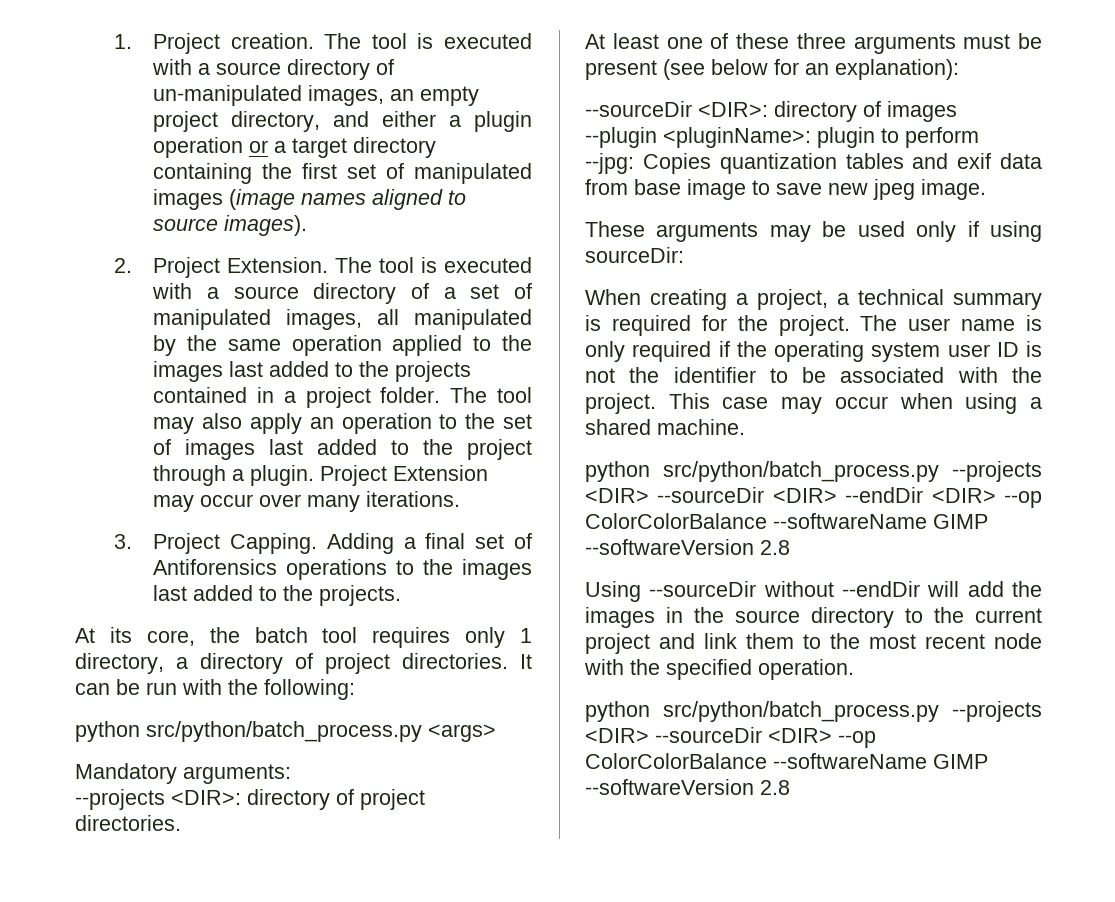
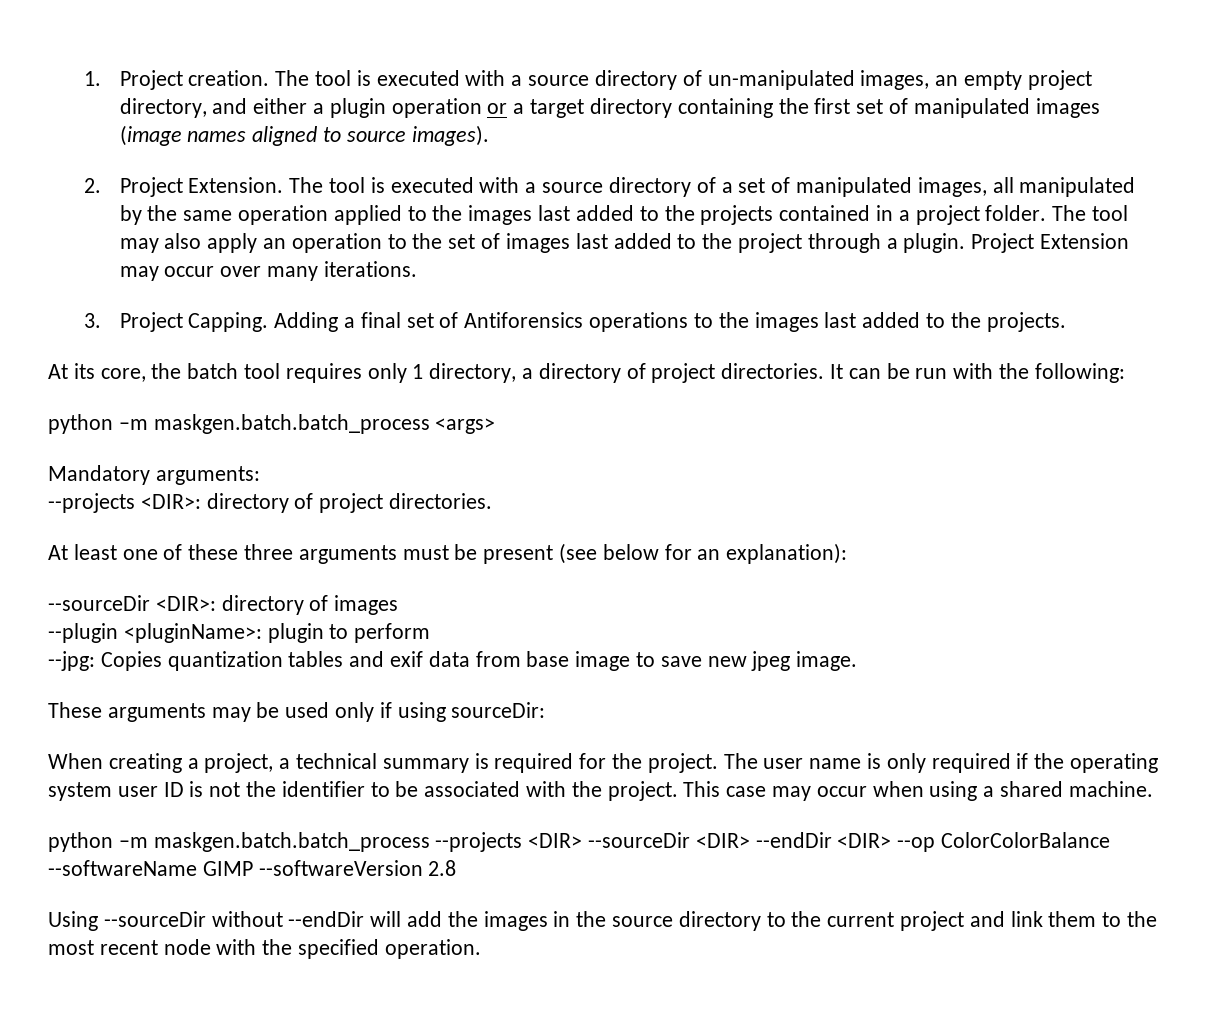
[146,721,422,742] src/python/batch_process.py -> [118,414,430,434] –m maskgen.batch.batch_process
[663,461,939,482] src/python/batch_process.py -> [118,832,430,852] –m maskgen.batch.batch_process
[585,701,1042,722] [585,727,876,748] [585,753,988,769] [585,779,790,795] // python src/python/batch_process.py --projects <DIR> --sourceDir <DIR> --op ColorColorBalance --softwareName GIMP --softwareVersion 2.8 -> (481, 949) none

